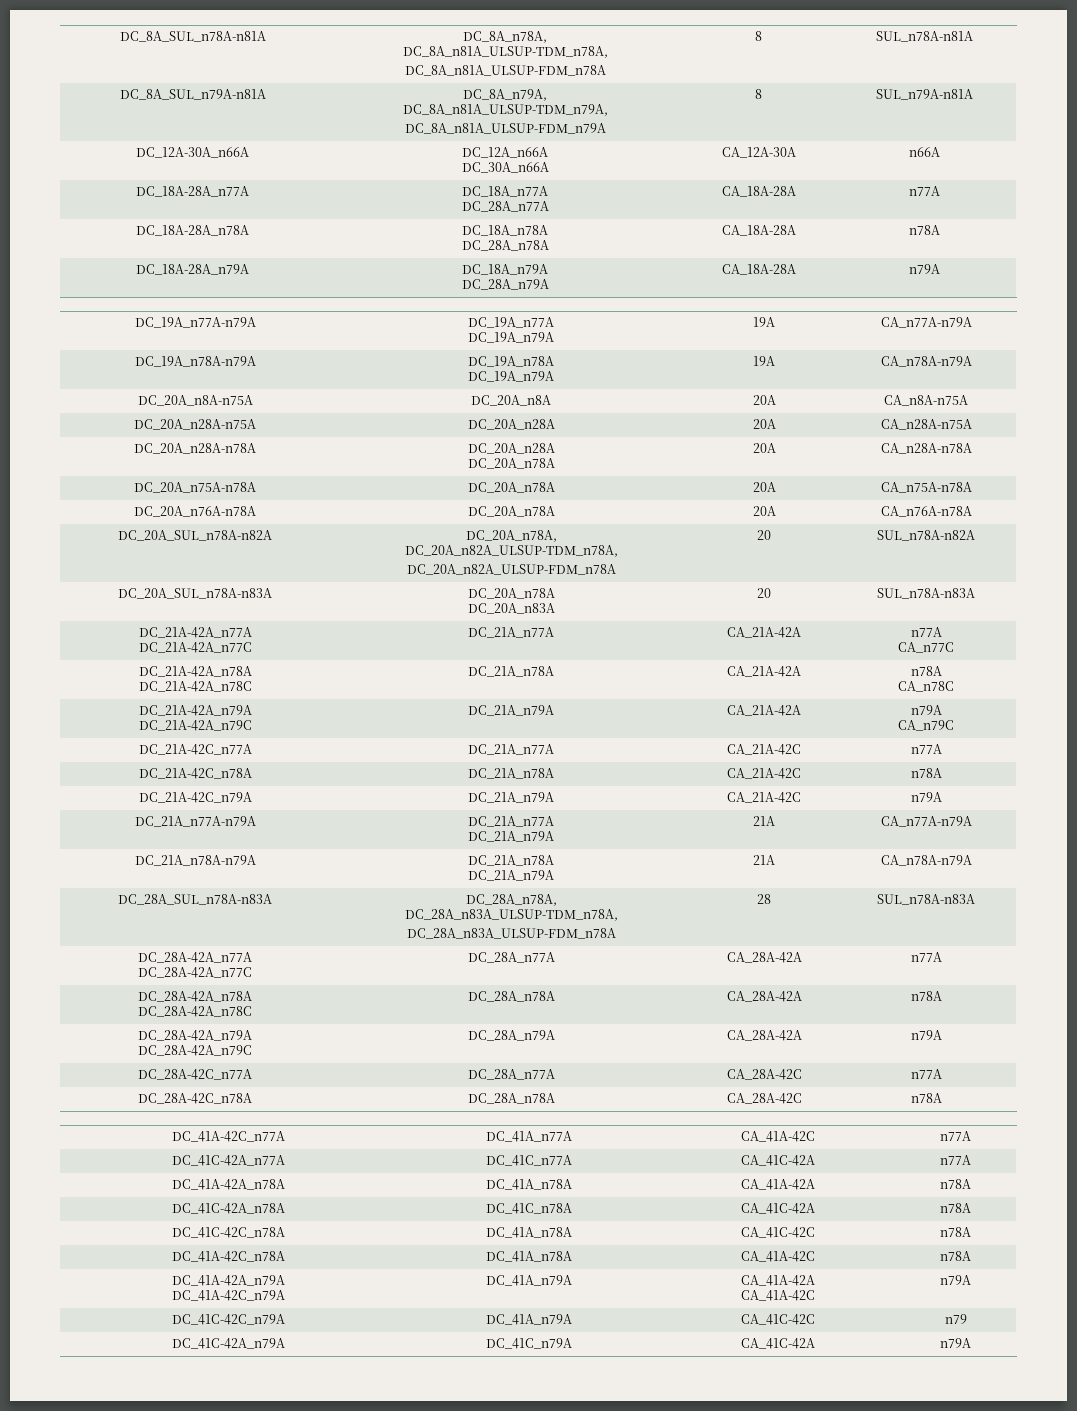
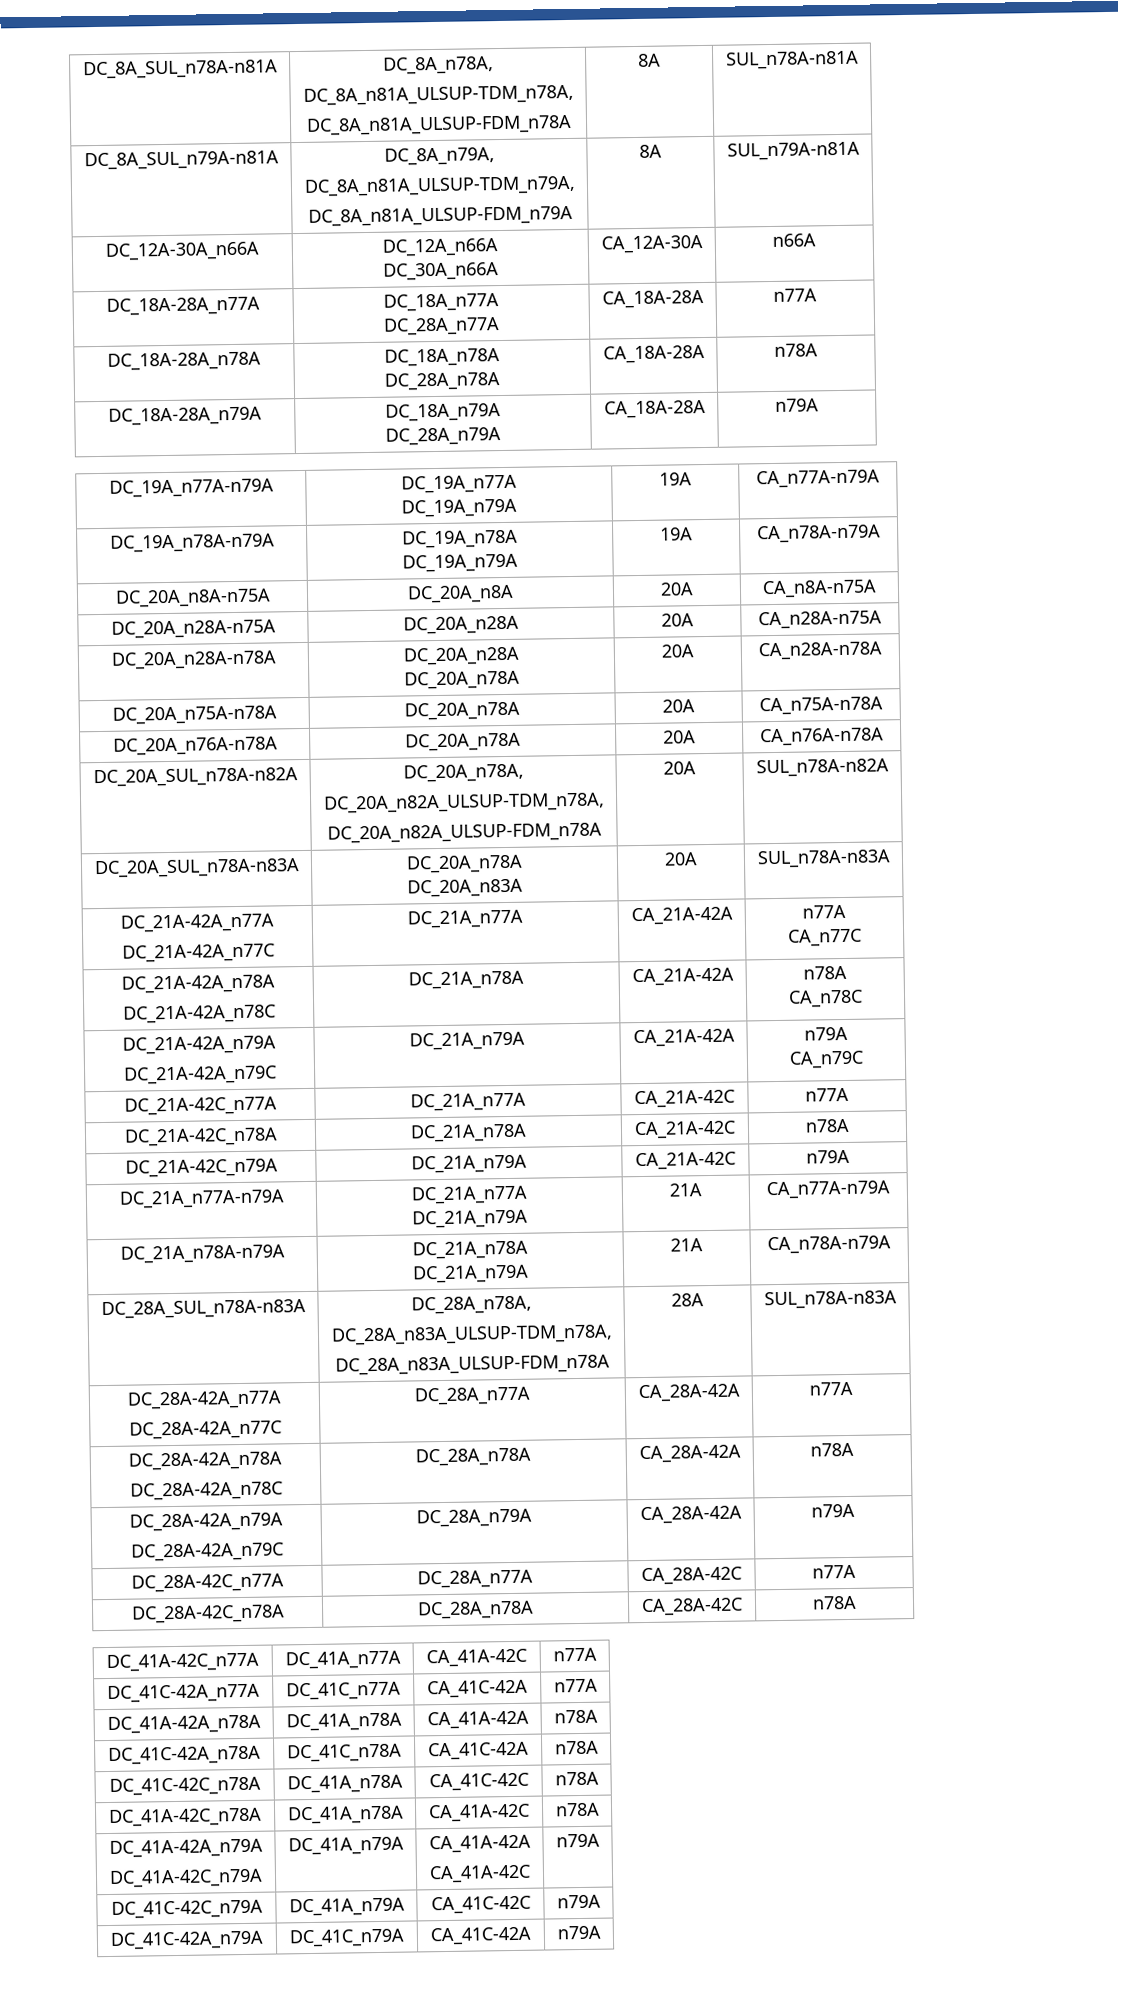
[755,31,762,41] 8 -> [638,53,661,67] 8A
[755,89,762,99] 8 -> [639,144,662,158] 8A
[757,530,771,540] 20 -> [663,761,696,775] 20A
[757,588,771,598] 20 -> [664,852,698,866] 20A
[757,894,771,904] 28 -> [671,1293,704,1307] 28A
[944,1314,967,1324] n79 -> [556,1894,601,1909] n79A

